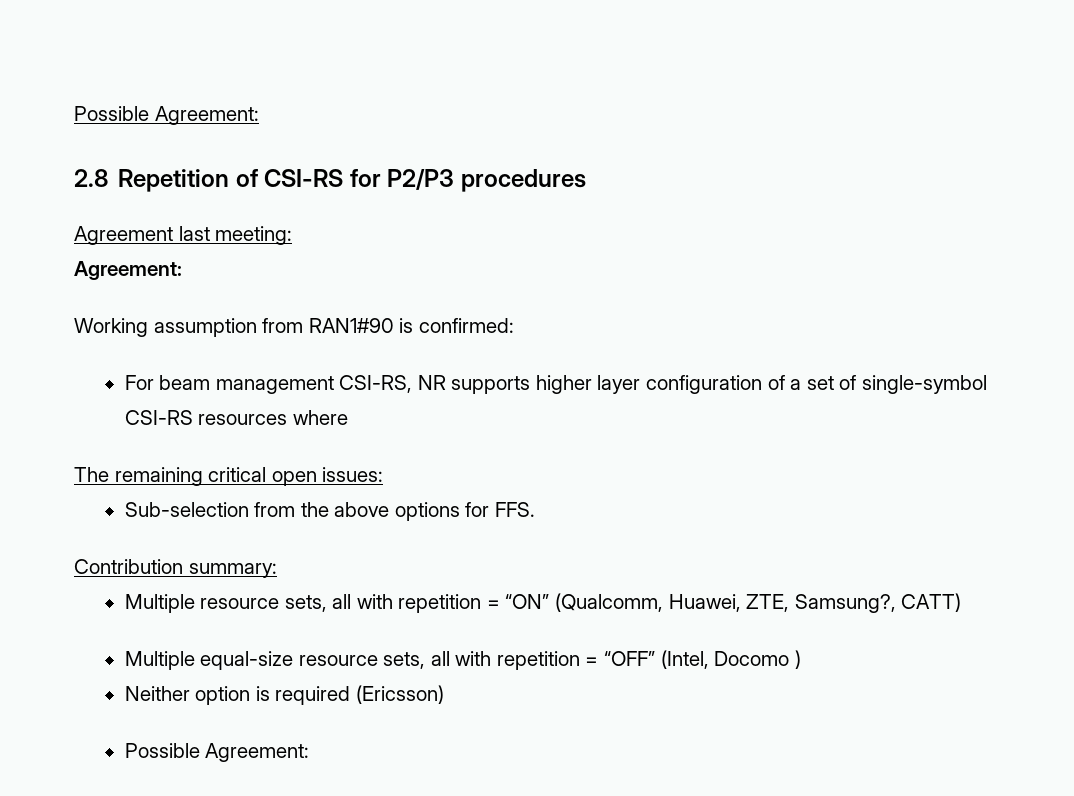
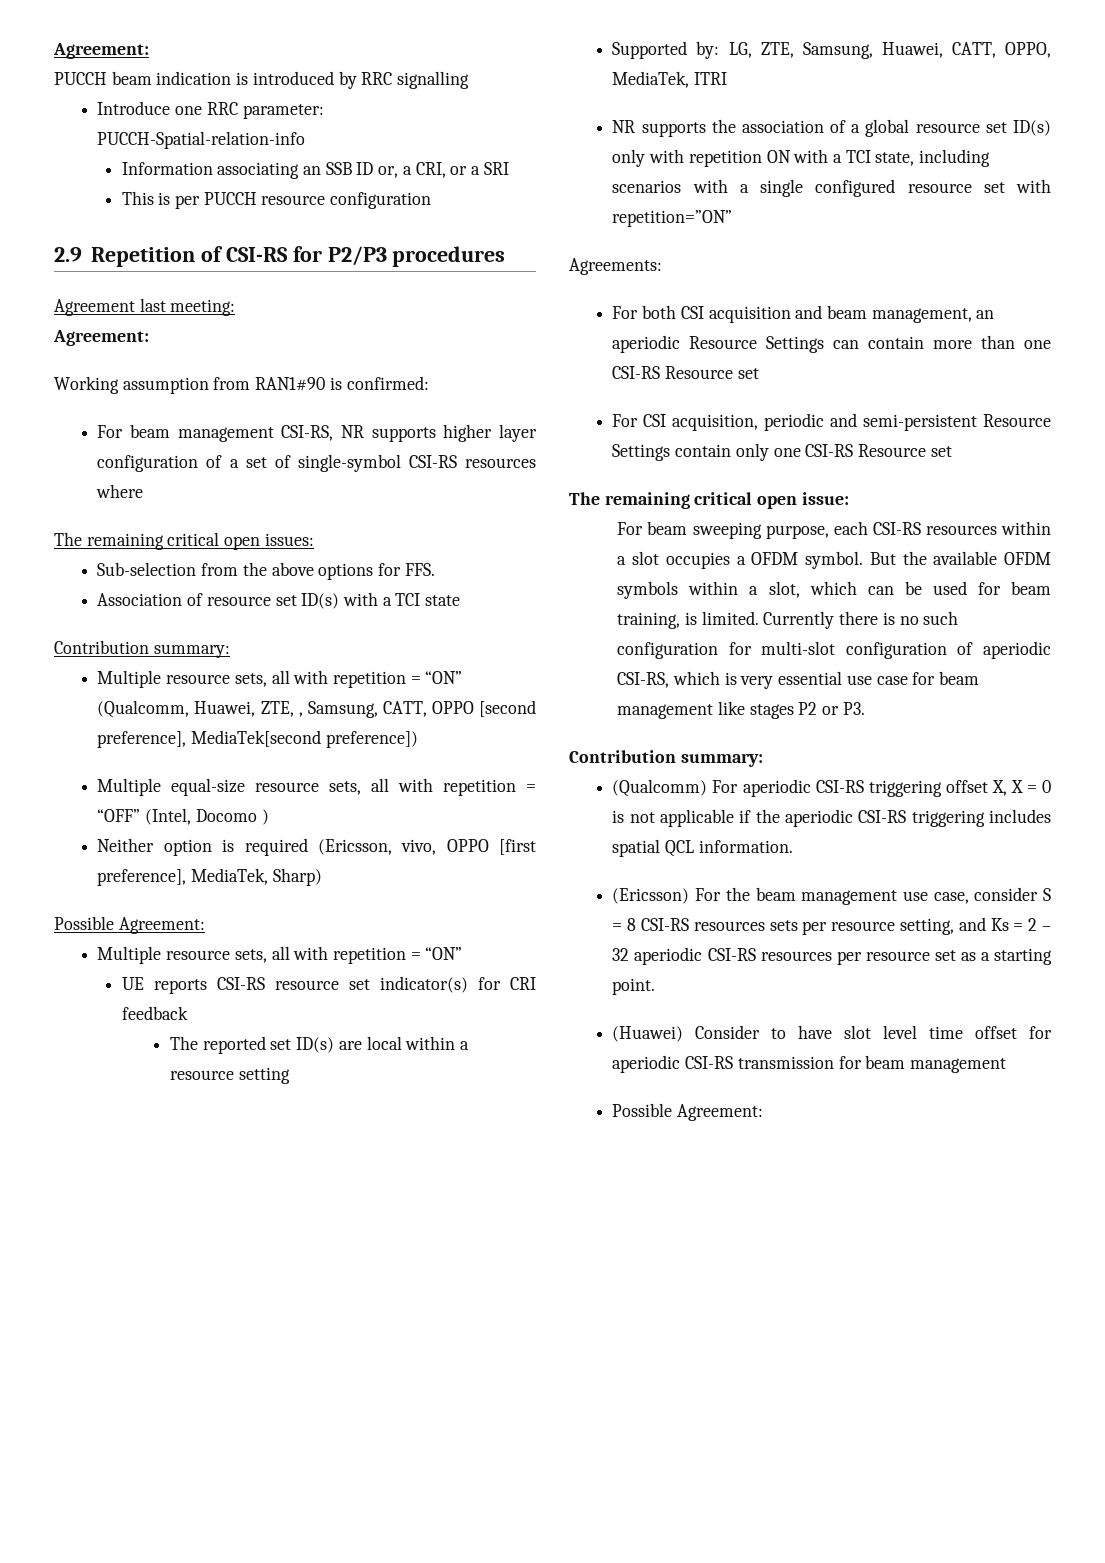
[74,106,259,125] [74,169,108,187] Possible Agreement: // 2.8 -> [53,43,149,59] [54,71,470,89] [97,101,324,119] [97,131,306,149] [121,162,509,179] [121,191,432,209] [54,247,82,262] Agreement: // PUCCH beam indication is introduced by RRC signalling // Introduce one RRC parameter: PUCCH-Spatial-relation-info // Information associating an SSB ID or, a CRI, or a SRI // This is per PUCCH resource configuration // 2.9
(535, 509) none -> [97,592,461,609] // Association of resource set ID(s) with a TCI state
[794,593,962,613] Samsung?, CATT) -> [298,700,536,718] [97,730,418,748] , Samsung, CATT, OPPO [second preference], MediaTek[second preference])
[355,685,444,704] (Ericsson) -> [317,839,537,855] [97,868,322,886] [54,916,205,934] [97,946,463,964] [121,976,537,994] [121,1006,188,1020] [169,1036,469,1054] [169,1067,290,1084] [612,41,1051,59] [612,71,728,88] [612,119,1051,137] [612,149,991,167] [612,179,1051,197] [612,210,733,227] [569,258,662,275] [612,305,995,323] [612,335,1051,353] [612,366,759,379] [612,413,1051,431] [612,443,952,461] [569,492,849,509] [617,521,1051,539] [617,551,1051,569] [617,581,1051,599] [617,611,959,629] [617,641,1051,659] [617,671,980,689] [617,701,865,719] [569,750,763,767] [612,779,1051,797] [612,809,1051,827] [612,839,793,857] [612,887,1051,905] [612,917,1051,935] [612,947,1052,965] [612,978,656,995] [612,1025,1052,1042] [612,1055,1007,1073] (Ericsson, vivo, OPPO [first preference], MediaTek, Sharp) // Possible Agreement: // Multiple resource sets, all with repetition = “ON” // UE reports CSI-RS resource set indicator(s) for CRI feedback // The reported set ID(s) are local within a resource setting // Supported by: LG, ZTE, Samsung, Huawei, CATT, OPPO, MediaTek, ITRI // NR supports the association of a global resource set ID(s) only with repetition ON with a TCI state, including scenarios with a single configured resource set with repetition=”ON” // Agreements: // For both CSI acquisition and beam management, an aperiodic Resource Settings can contain more than one CSI-RS Resource set // For CSI acquisition, periodic and semi-persistent Resource Settings contain only one CSI-RS Resource set // The remaining critical open issue: // For beam sweeping purpose, each CSI-RS resources within a slot occupies a OFDM symbol. But the available OFDM symbols within a slot, which can be used for beam training, is limited. Currently there is no such configuration for multi-slot configuration of aperiodic CSI-RS, which is very essential use case for beam management like stages P2 or P3. // Contribution summary: // (Qualcomm) For aperiodic CSI-RS triggering offset X, X = 0 is not applicable if the aperiodic CSI-RS triggering includes spatial QCL information. // (Ericsson) For the beam management use case, consider S = 8 CSI-RS resources sets per resource setting, and Ks = 2 – 32 aperiodic CSI-RS resources per resource set as a starting point. // (Huawei) Consider to have slot level time offset for aperiodic CSI-RS transmission for beam management

